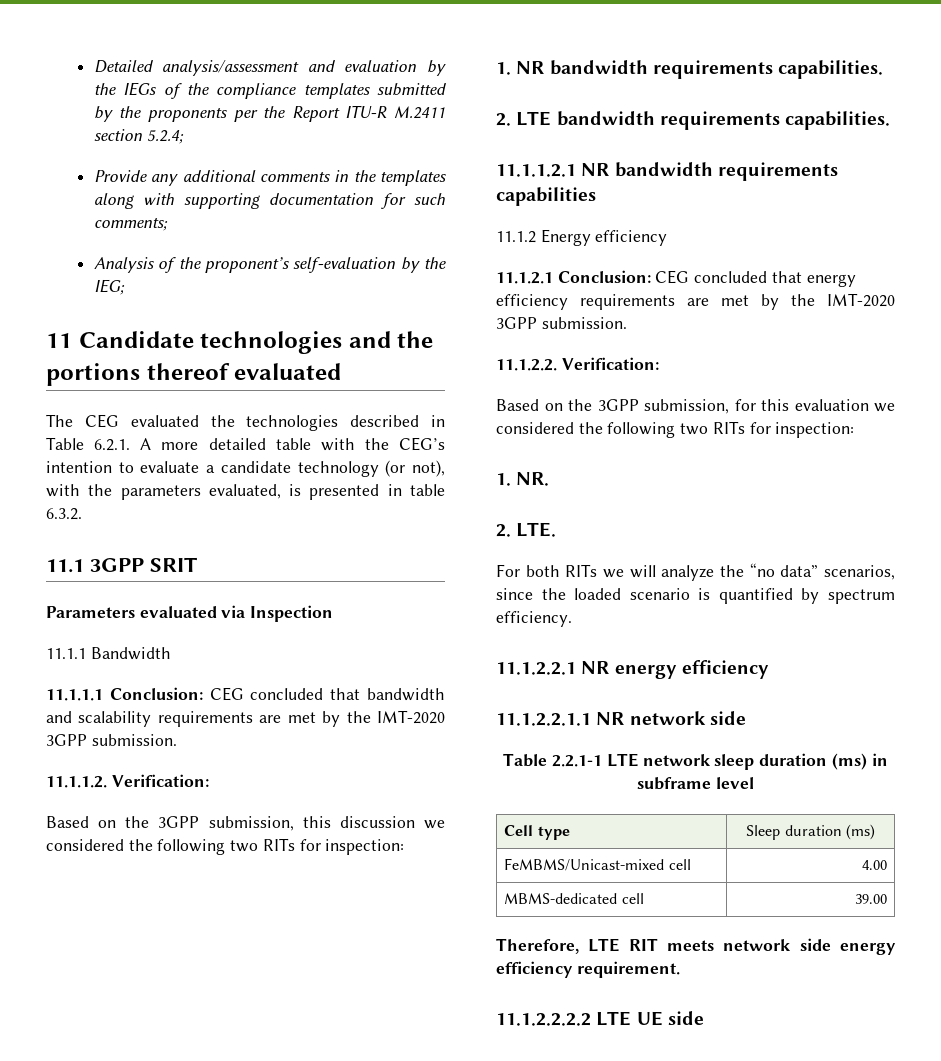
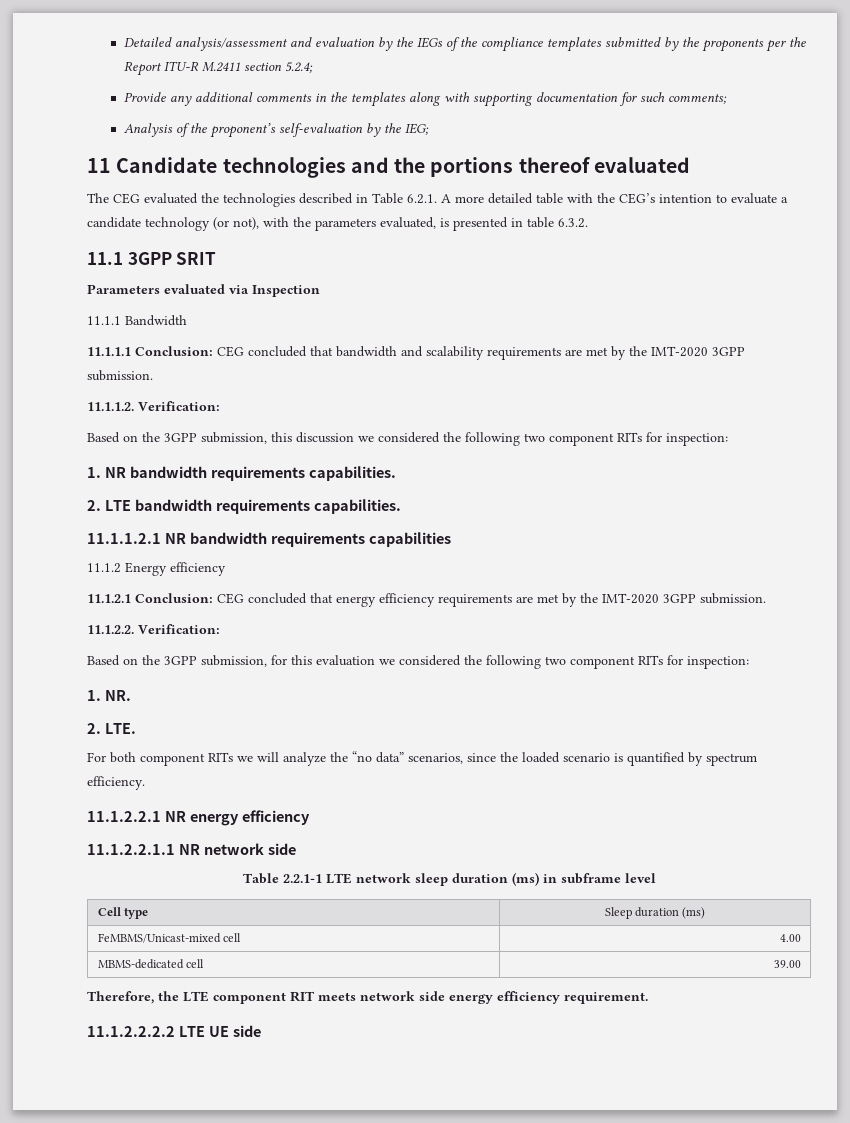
(259, 846) none -> [549,433,614,446] component
(709, 429) none -> [570,656,635,669] component
(560, 571) none -> [140,753,205,766] component
[588,938,620,952] LTE -> [158,991,286,1004] the LTE component

